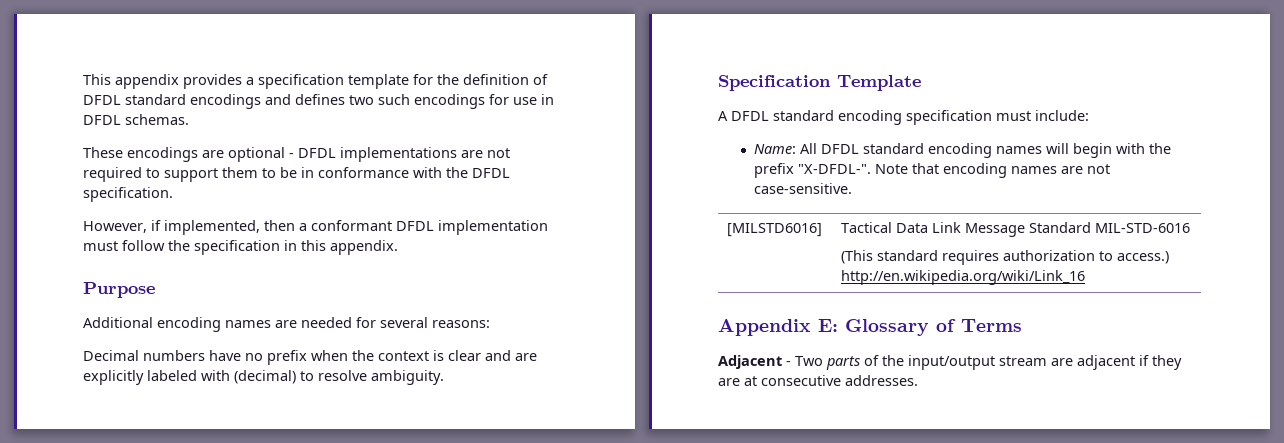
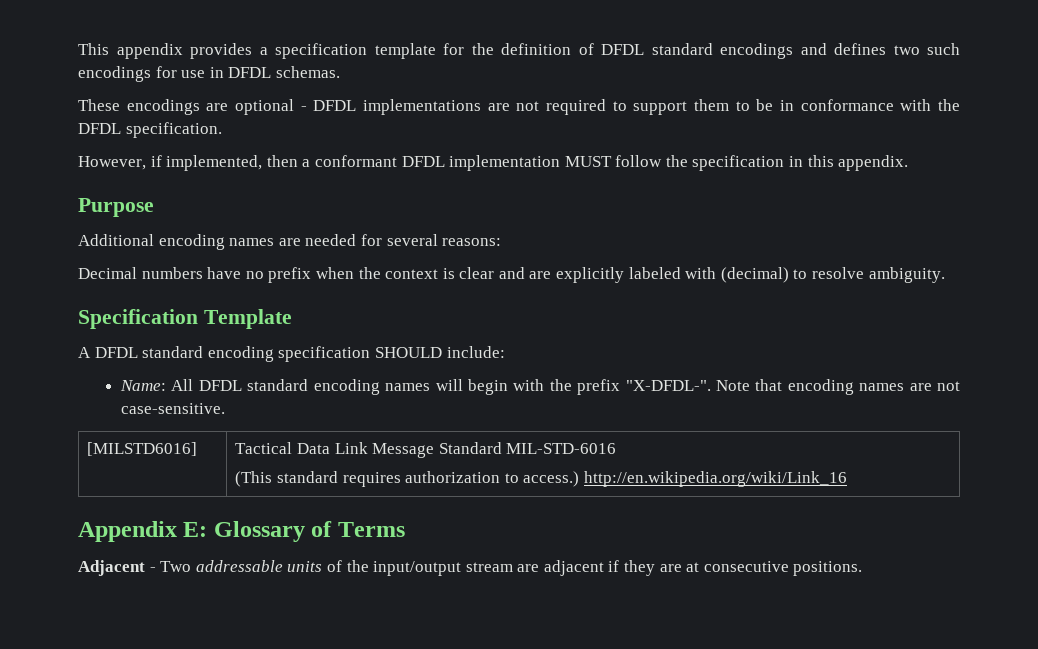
[83,241,118,251] must -> [564,156,612,167] MUST
[996,111,1031,121] must -> [374,347,442,358] SHOULD
[826,356,860,370] parts -> [195,560,323,572] addressable units
[845,375,918,386] addresses. -> [793,561,863,576] positions.

